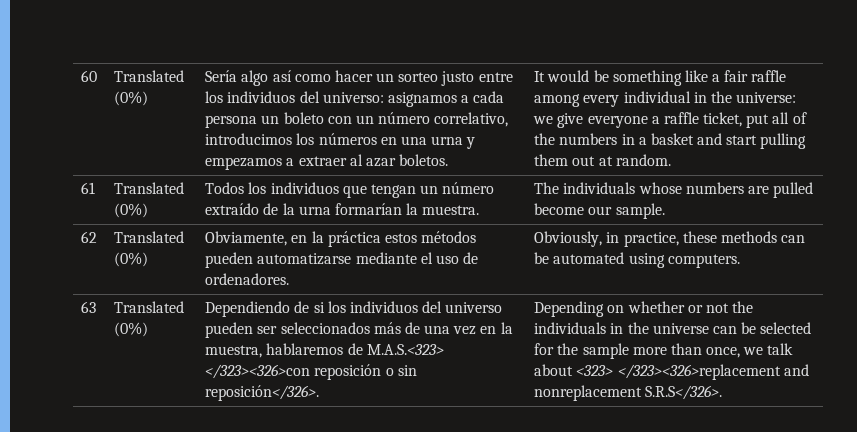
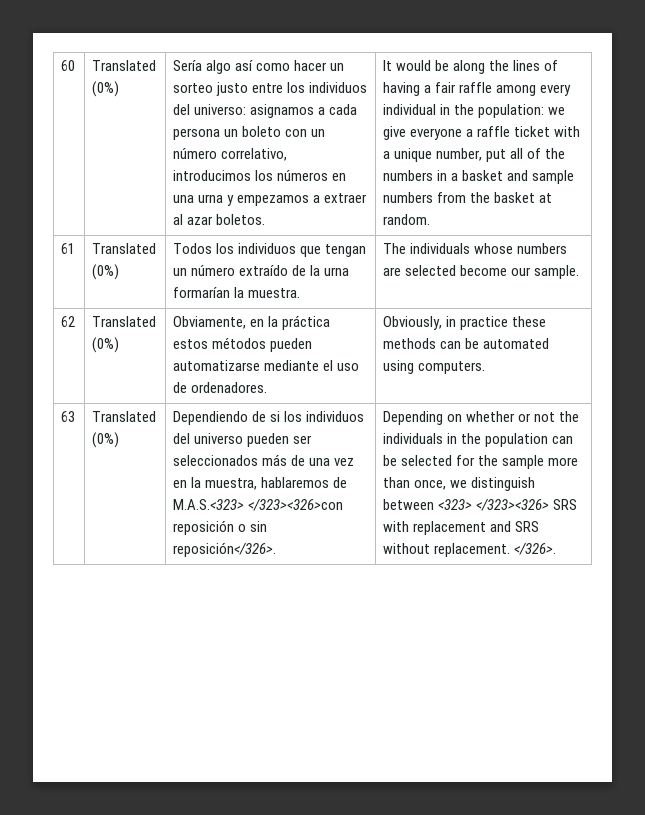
[612,70,708,86] something like -> [453,60,559,74] [383,82,421,96] along the lines of having
[736,92,797,103] universe: -> [478,104,545,118] population:
[703,112,743,127] ticket, -> [514,126,581,137] [383,148,483,162] ticket with a unique number,
[726,133,807,149] [534,154,596,166] start pulling them out -> [532,170,575,184] [383,192,536,203] sample numbers from the basket
[773,182,814,198] pulled -> [405,265,457,276] selected
[623,232,679,247] practice, -> [460,316,509,330] practice
[652,323,709,334] universe -> [485,433,549,447] population
[767,343,794,355] [534,364,809,380] [534,385,723,401] talk about <323> </323><326>replacement and nonreplacement S.R.S</326>. -> [471,477,536,491] [383,499,578,511] [383,521,540,535] [383,543,557,557] distinguish between <323> </323><326> SRS with replacement and SRS without replacement. </326>.

